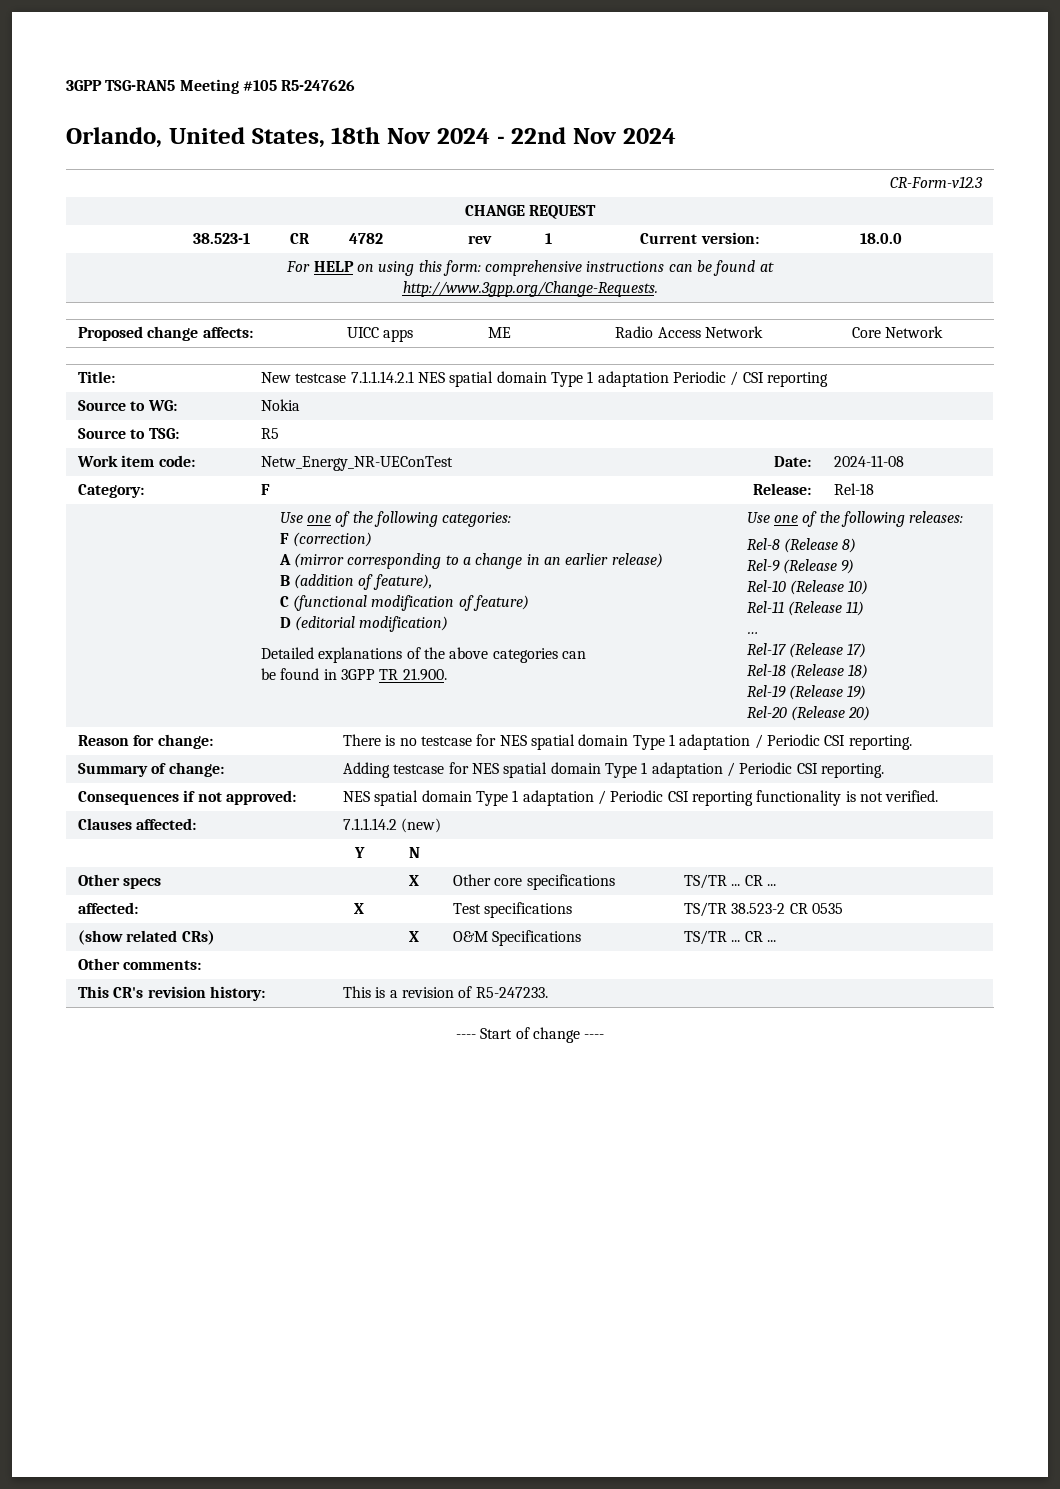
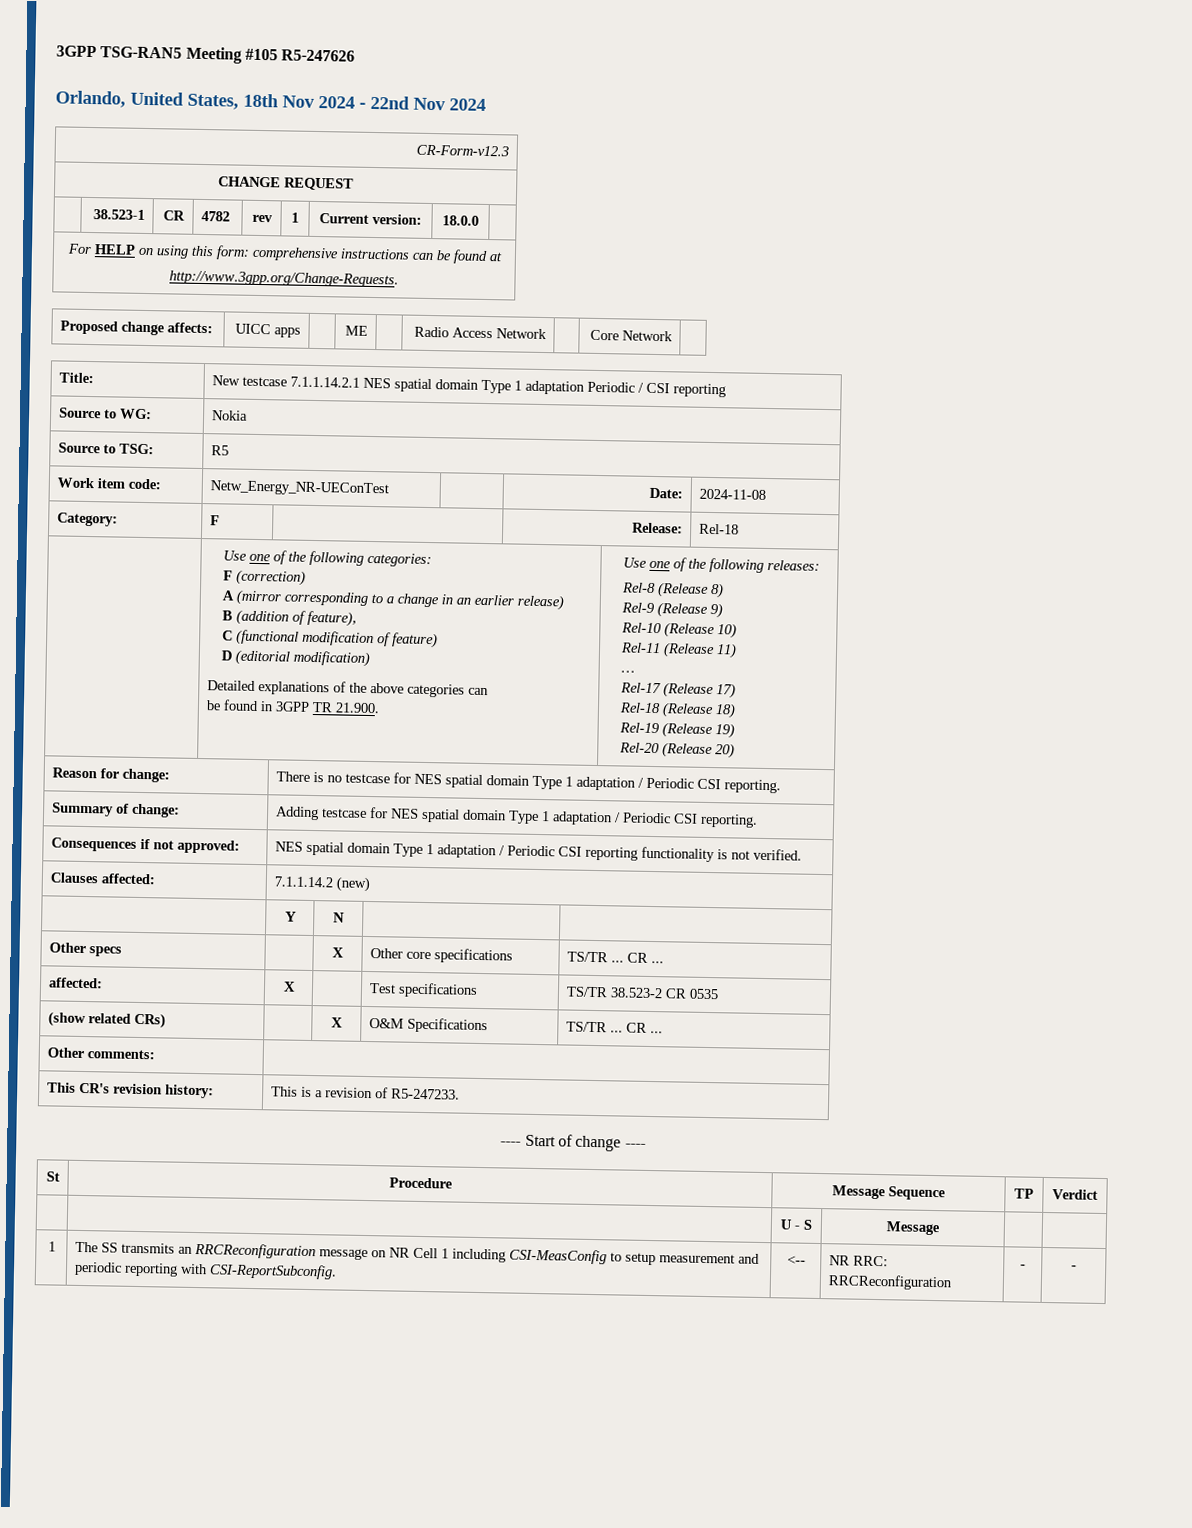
(605, 1036) none -> [45,1171,60,1182] [388,1177,453,1189] [832,1185,946,1201] [1014,1188,1034,1199] [1052,1189,1098,1200] [780,1219,812,1230] [886,1221,940,1236] [47,1241,56,1252] [74,1241,760,1266] [73,1261,337,1280] [786,1255,806,1265] [828,1255,888,1267] [827,1274,953,1291] [1020,1264,1026,1269] [1071,1265,1077,1270] // St | Procedure | Message Sequence | TP | Verdict // | | U - S | Message | | // 1 | The SS transmits an RRCReconfiguration message on NR Cell 1 including CSI-MeasConfig to setup measurement and periodic reporting with CSI-ReportSubconfig. | <-- | NR RRC: RRCReconfiguration | - | -

